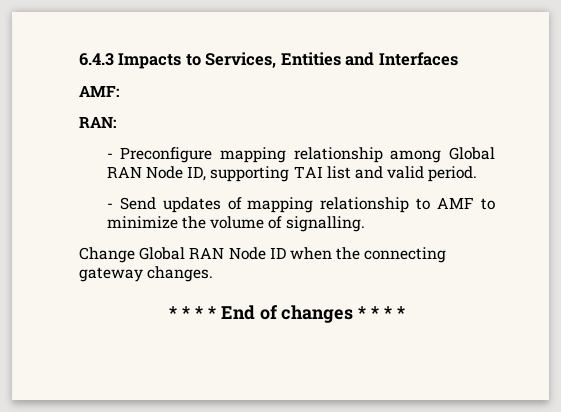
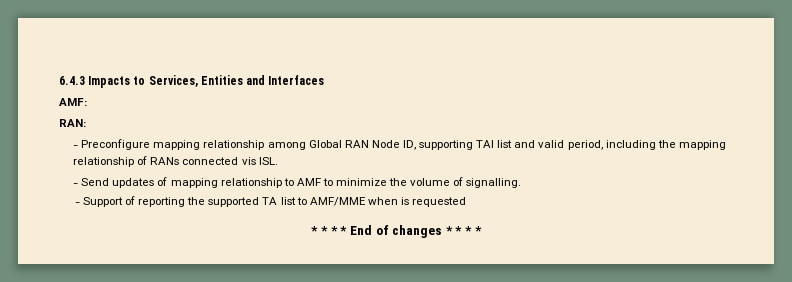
[428,166,478,182] period. -> [567,140,726,150] [73,156,278,167] period, including the mapping relationship of RANs connected vis ISL.
[79,247,447,263] [79,266,214,282] Change Global RAN Node ID when the connecting gateway changes. -> [74,196,467,207] - Support of reporting the supported TA list to AMF/MME when is requested

